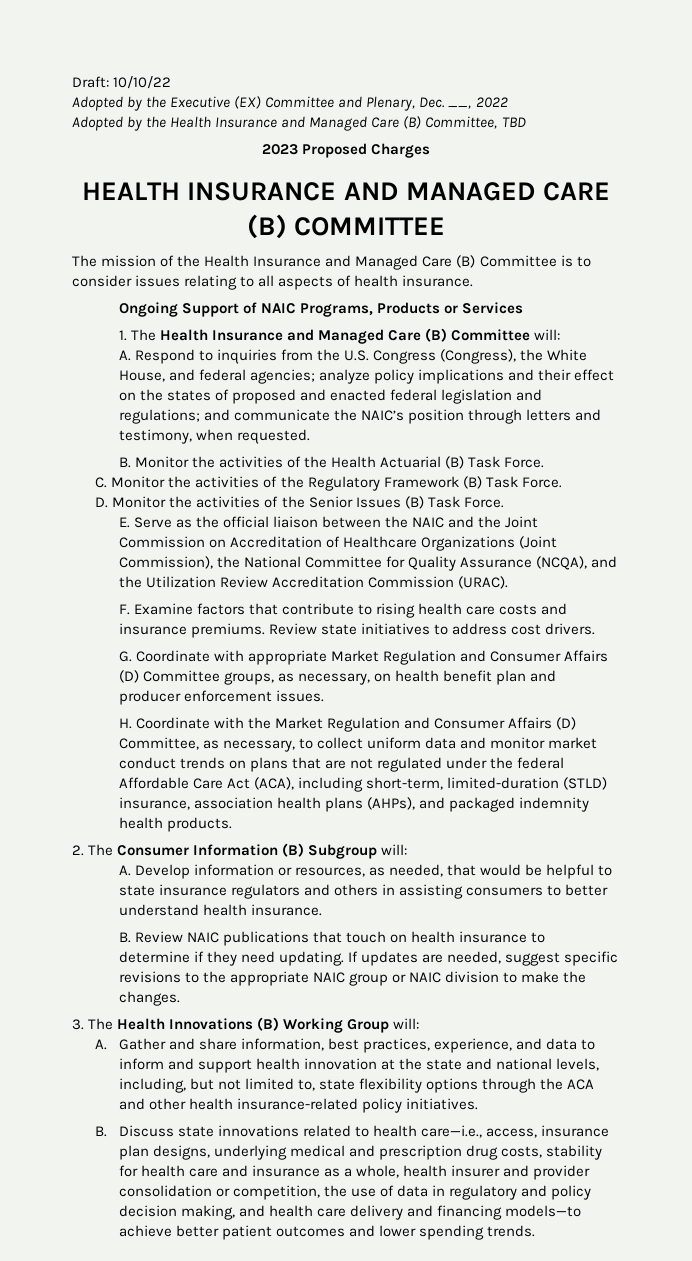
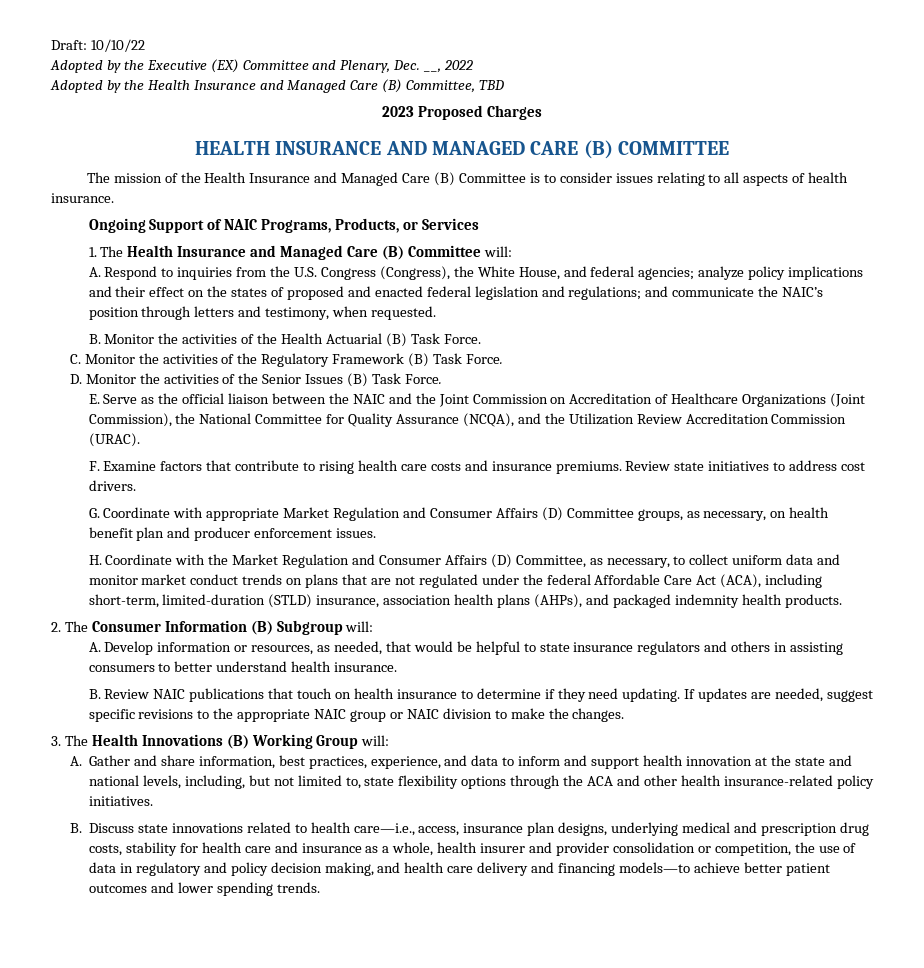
[376,302,440,314] Products -> [335,218,400,233] Products,

